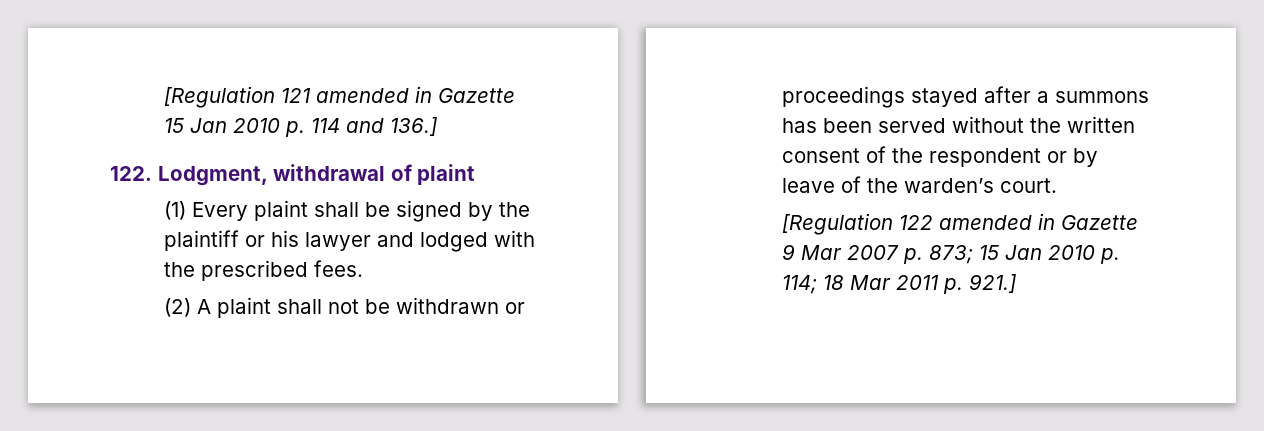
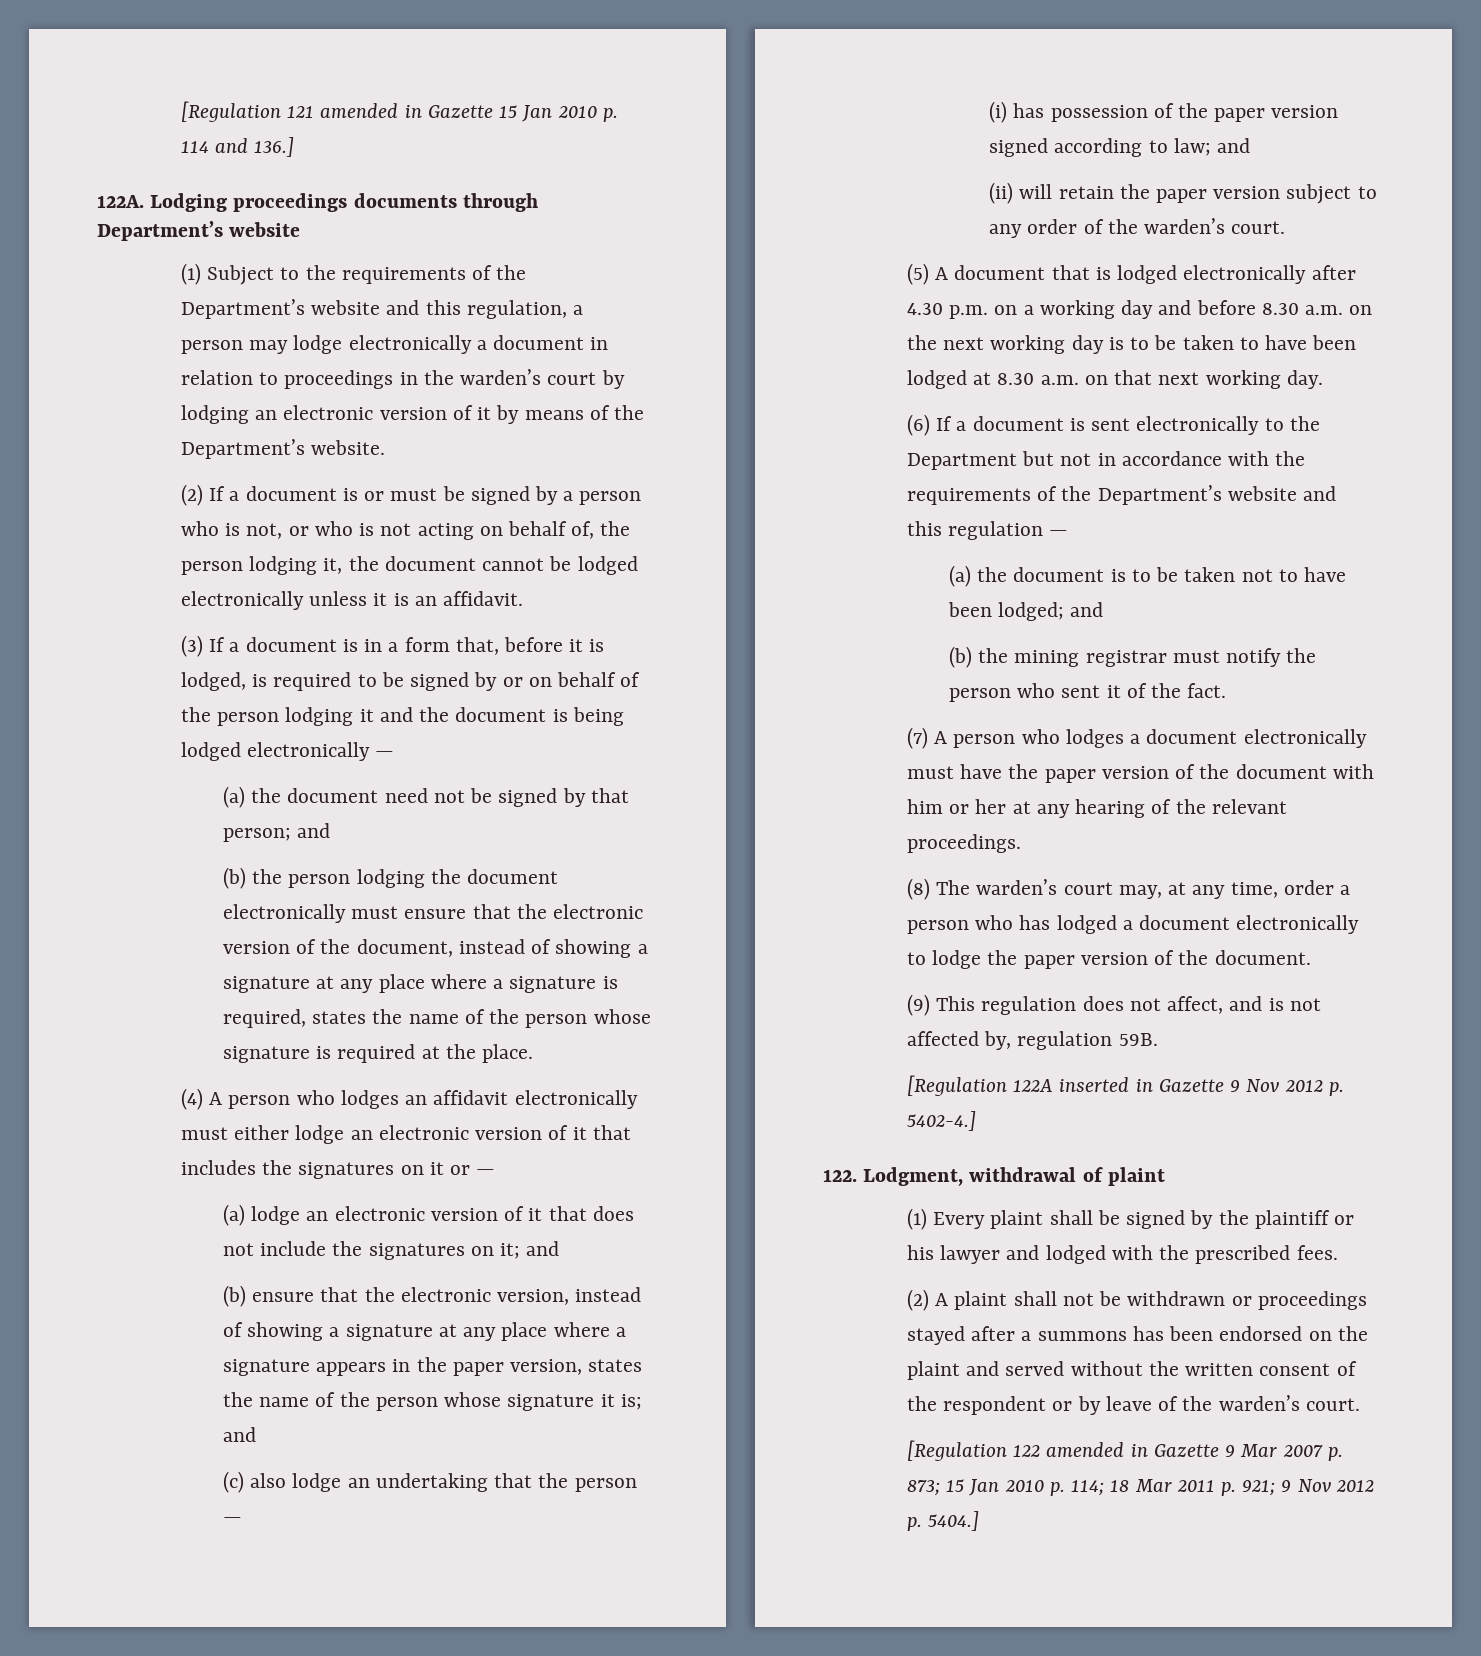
(438, 126) none -> [97,193,538,212] [97,221,301,241] [181,263,527,285] [181,299,584,319] [181,335,609,354] [181,369,625,389] [181,405,644,424] [181,439,386,459] [181,484,642,506] [181,521,631,540] [181,556,638,575] [181,591,524,610] [181,635,605,657] [181,672,641,691] [181,707,624,726] [181,742,395,761] [223,786,629,808] [223,823,331,842] [223,867,559,889] [223,904,644,923] [223,939,648,958] [223,974,618,993] [223,1009,651,1028] [223,1044,534,1063] [181,1088,638,1110] [181,1125,631,1144] [181,1160,496,1179] [223,1204,634,1226] [223,1241,560,1260] [223,1285,642,1307] [223,1322,626,1341] [223,1357,643,1376] [223,1392,642,1411] [223,1427,257,1442] [223,1471,637,1493] [223,1517,243,1523] [989,101,1339,123] [989,138,1251,157] [989,182,1377,204] [989,218,1286,238] [907,263,1356,285] [907,300,1373,319] [907,335,1357,354] [907,370,1323,389] [907,414,1320,436] [907,451,1306,470] [907,485,1337,505] [907,521,1069,540] [949,565,1346,587] [948,602,1104,621] [949,646,1317,668] [949,683,1227,702] [907,727,1367,749] [907,764,1374,783] [907,799,1287,818] [907,834,1022,853] [907,878,1350,900] [907,915,1360,934] [907,950,1311,969] [907,994,1321,1016] [907,1031,1158,1050] [907,1075,1344,1096] [907,1111,977,1131] // 122A. Lodging proceedings documents through Department’s website // (1) Subject to the requirements of the Department’s website and this regulation, a person may lodge electronically a document in relation to proceedings in the warden’s court by lodging an electronic version of it by means of the Department’s website. // (2) If a document is or must be signed by a person who is not, or who is not acting on behalf of, the person lodging it, the document cannot be lodged electronically unless it is an affidavit. // (3) If a document is in a form that, before it is lodged, is required to be signed by or on behalf of the person lodging it and the document is being lodged electronically — // (a) the document need not be signed by that person; and // (b) the person lodging the document electronically must ensure that the electronic version of the document, instead of showing a signature at any place where a signature is required, states the name of the person whose signature is required at the place. // (4) A person who lodges an affidavit electronically must either lodge an electronic version of it that includes the signatures on it or — // (a) lodge an electronic version of it that does not include the signatures on it; and // (b) ensure that the electronic version, instead of showing a signature at any place where a signature appears in the paper version, states the name of the person whose signature it is; and // (c) also lodge an undertaking that the person — // (i) has possession of the paper version signed according to law; and // (ii) will retain the paper version subject to any order of the warden’s court. // (5) A document that is lodged electronically after 4.30 p.m. on a working day and before 8.30 a.m. on the next working day is to be taken to have been lodged at 8.30 a.m. on that next working day. // (6) If a document is sent electronically to the Department but not in accordance with the requirements of the Department’s website and this regulation — // (a) the document is to be taken not to have been lodged; and // (b) the mining registrar must notify the person who sent it of the fact. // (7) A person who lodges a document electronically must have the paper version of the document with him or her at any hearing of the relevant proceedings. // (8) The warden’s court may, at any time, order a person who has lodged a document electronically to lodge the paper version of the document. // (9) This regulation does not affect, and is not affected by, regulation 59B. // [Regulation 122A inserted in Gazette 9 Nov 2012 p. 5402-4.]
(873, 125) none -> [1219,1326,1368,1341] [907,1361,1000,1380] endorsed on the plaint and
[969,274,1017,293] 921.] -> [1242,1479,1374,1496] [907,1511,980,1531] 921; 9 Nov 2012 p. 5404.]

